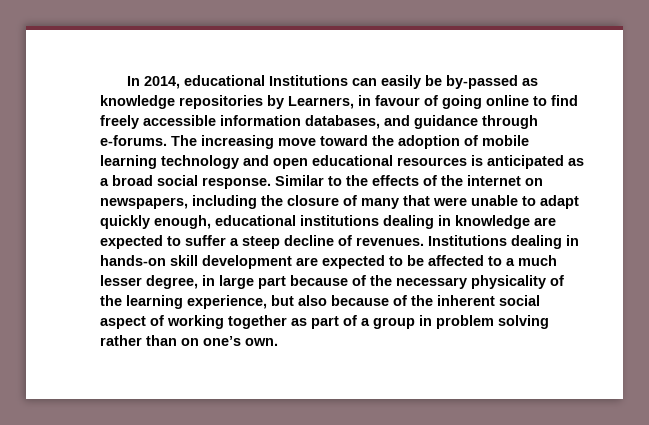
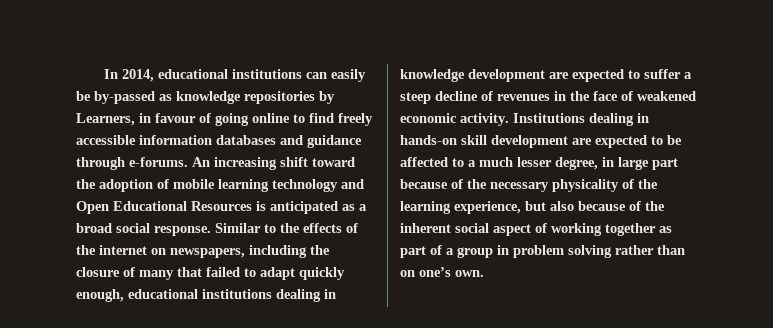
[268,75,348,86] Institutions -> [232,69,303,79] institutions
[305,115,380,129] databases, -> [216,135,276,145] databases
[171,135,316,149] The increasing move -> [192,157,308,170] An increasing shift
[273,155,467,169] open educational resources -> [76,201,252,214] Open Educational Resources
[433,195,518,206] were unable -> [206,267,240,277] failed
(530, 222) none -> [468,69,545,82] development
[356,237,424,246] revenues. -> [497,91,696,101] [400,113,509,126] revenues in the face of weakened economic activity.

